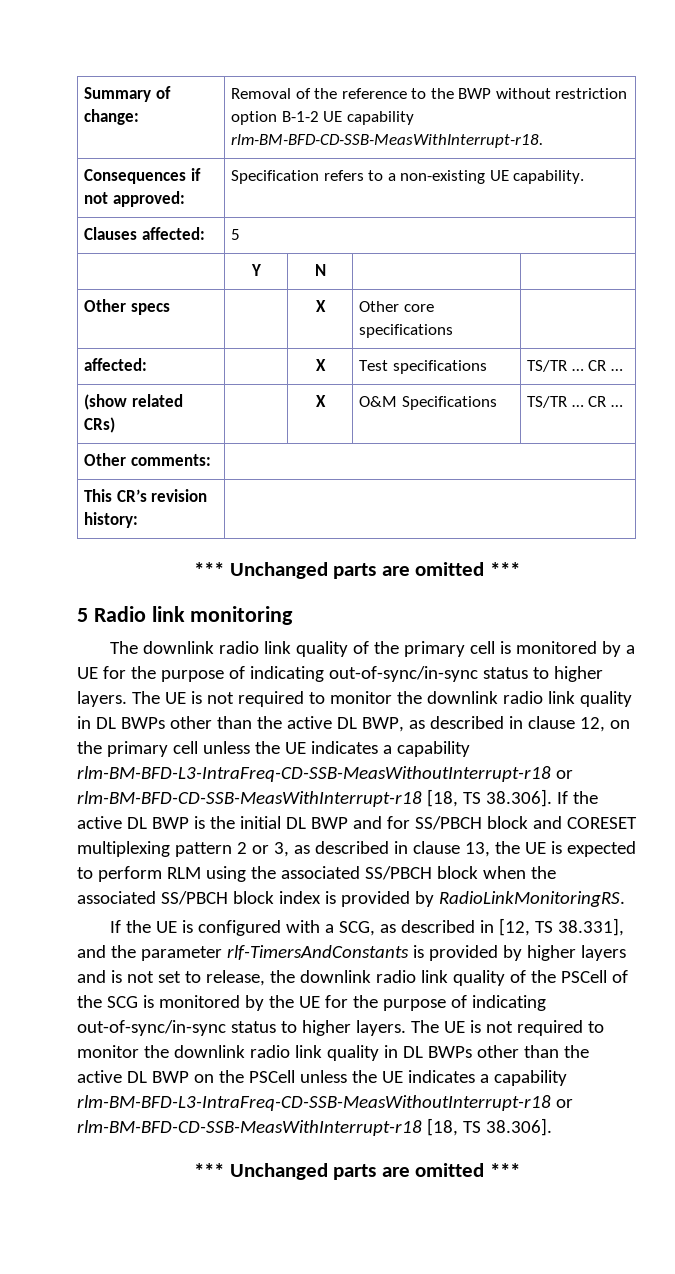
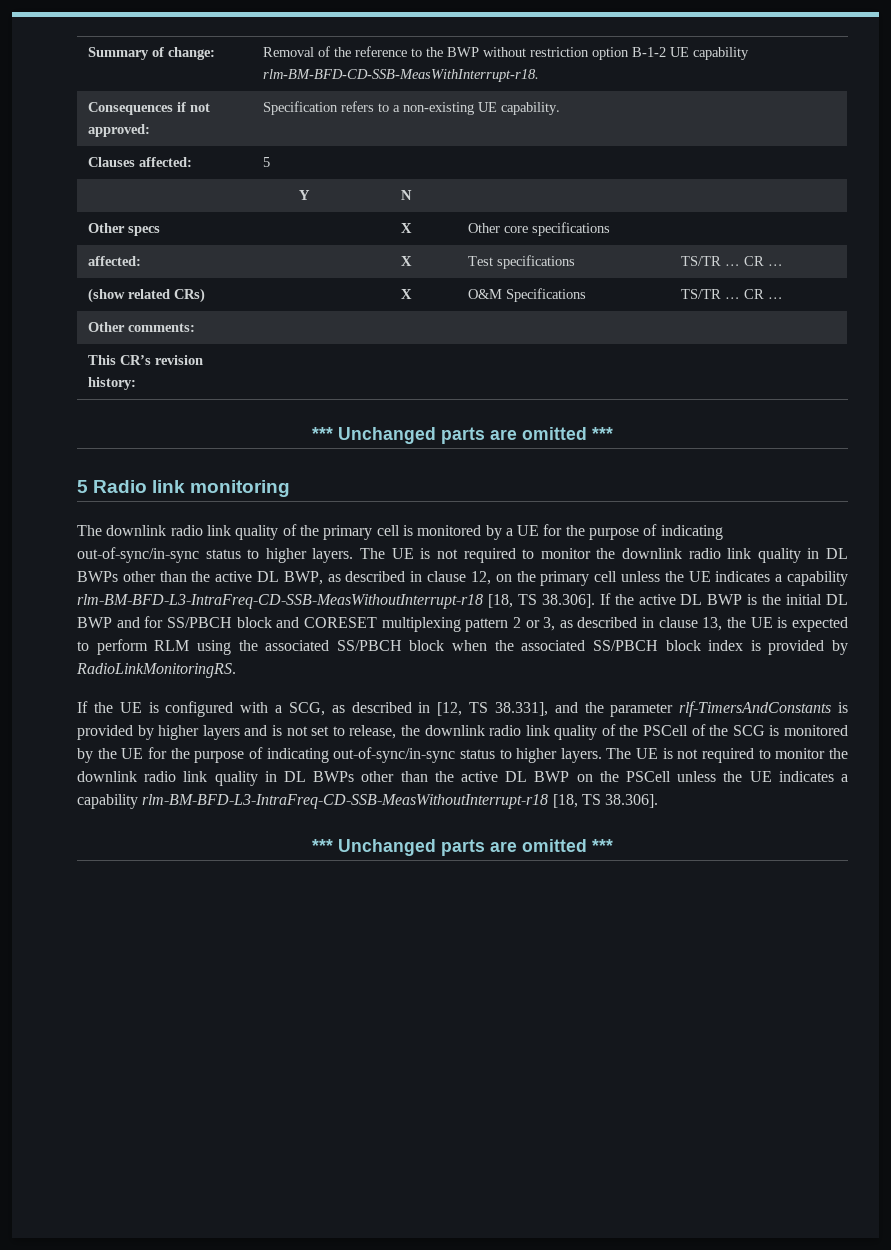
[555,770,573,779] [77,791,422,807] or rlm-BM-BFD-CD-SSB-MeasWithInterrupt-r18 -> (483, 601) none
[555,1099,573,1108] [77,1120,422,1136] or rlm-BM-BFD-CD-SSB-MeasWithInterrupt-r18 -> (549, 801) none

